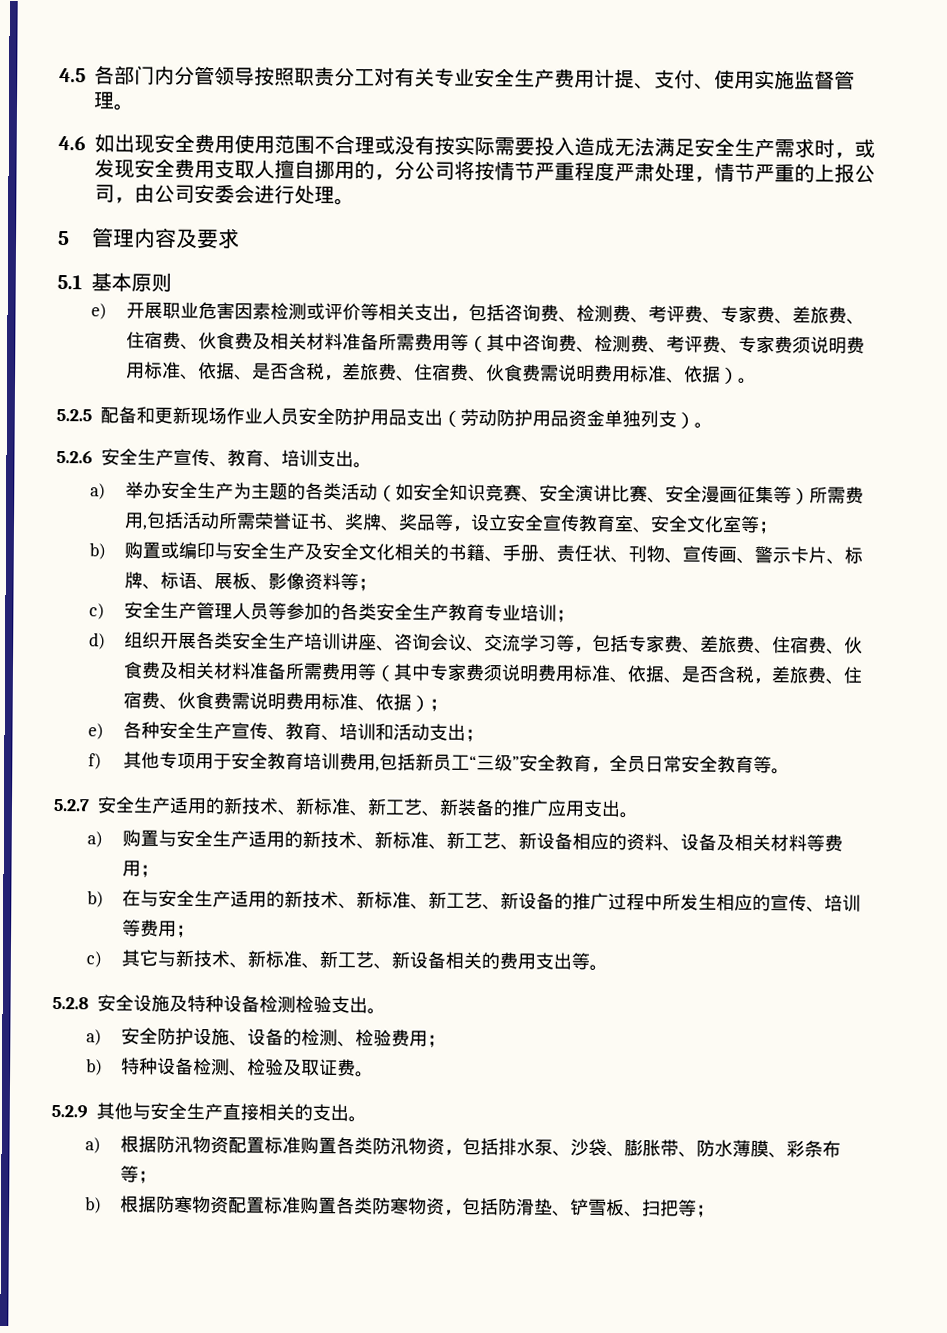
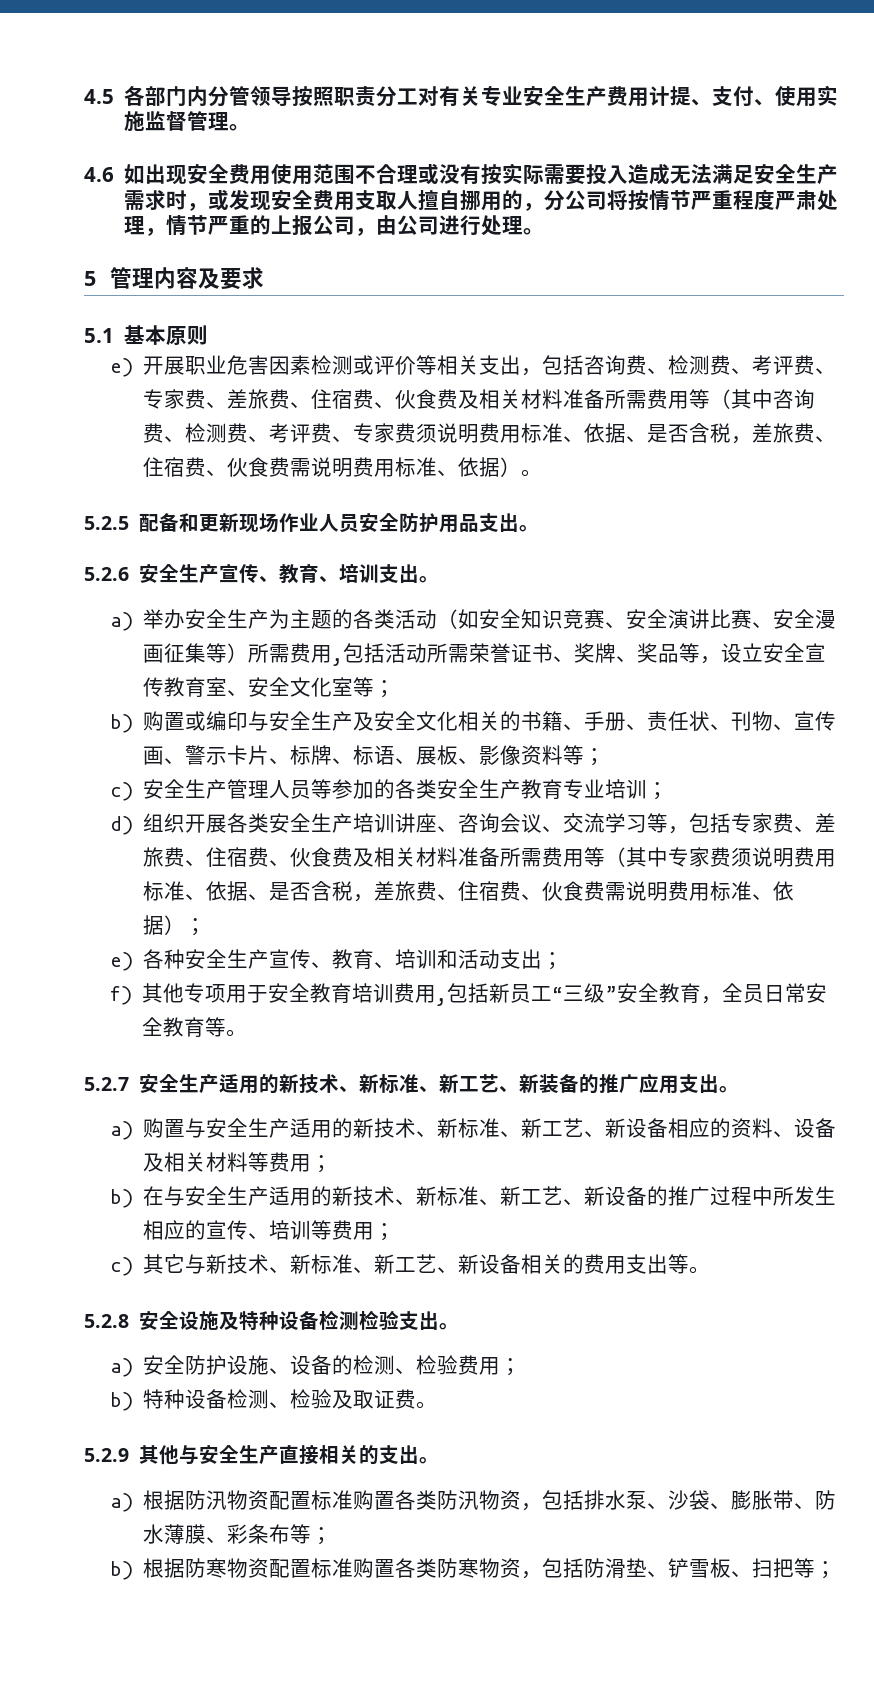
[194,183,255,204] 安委会 -> (440, 225) none
[442,408,695,429] （劳动防护用品资金单独列支） -> (520, 522) none

